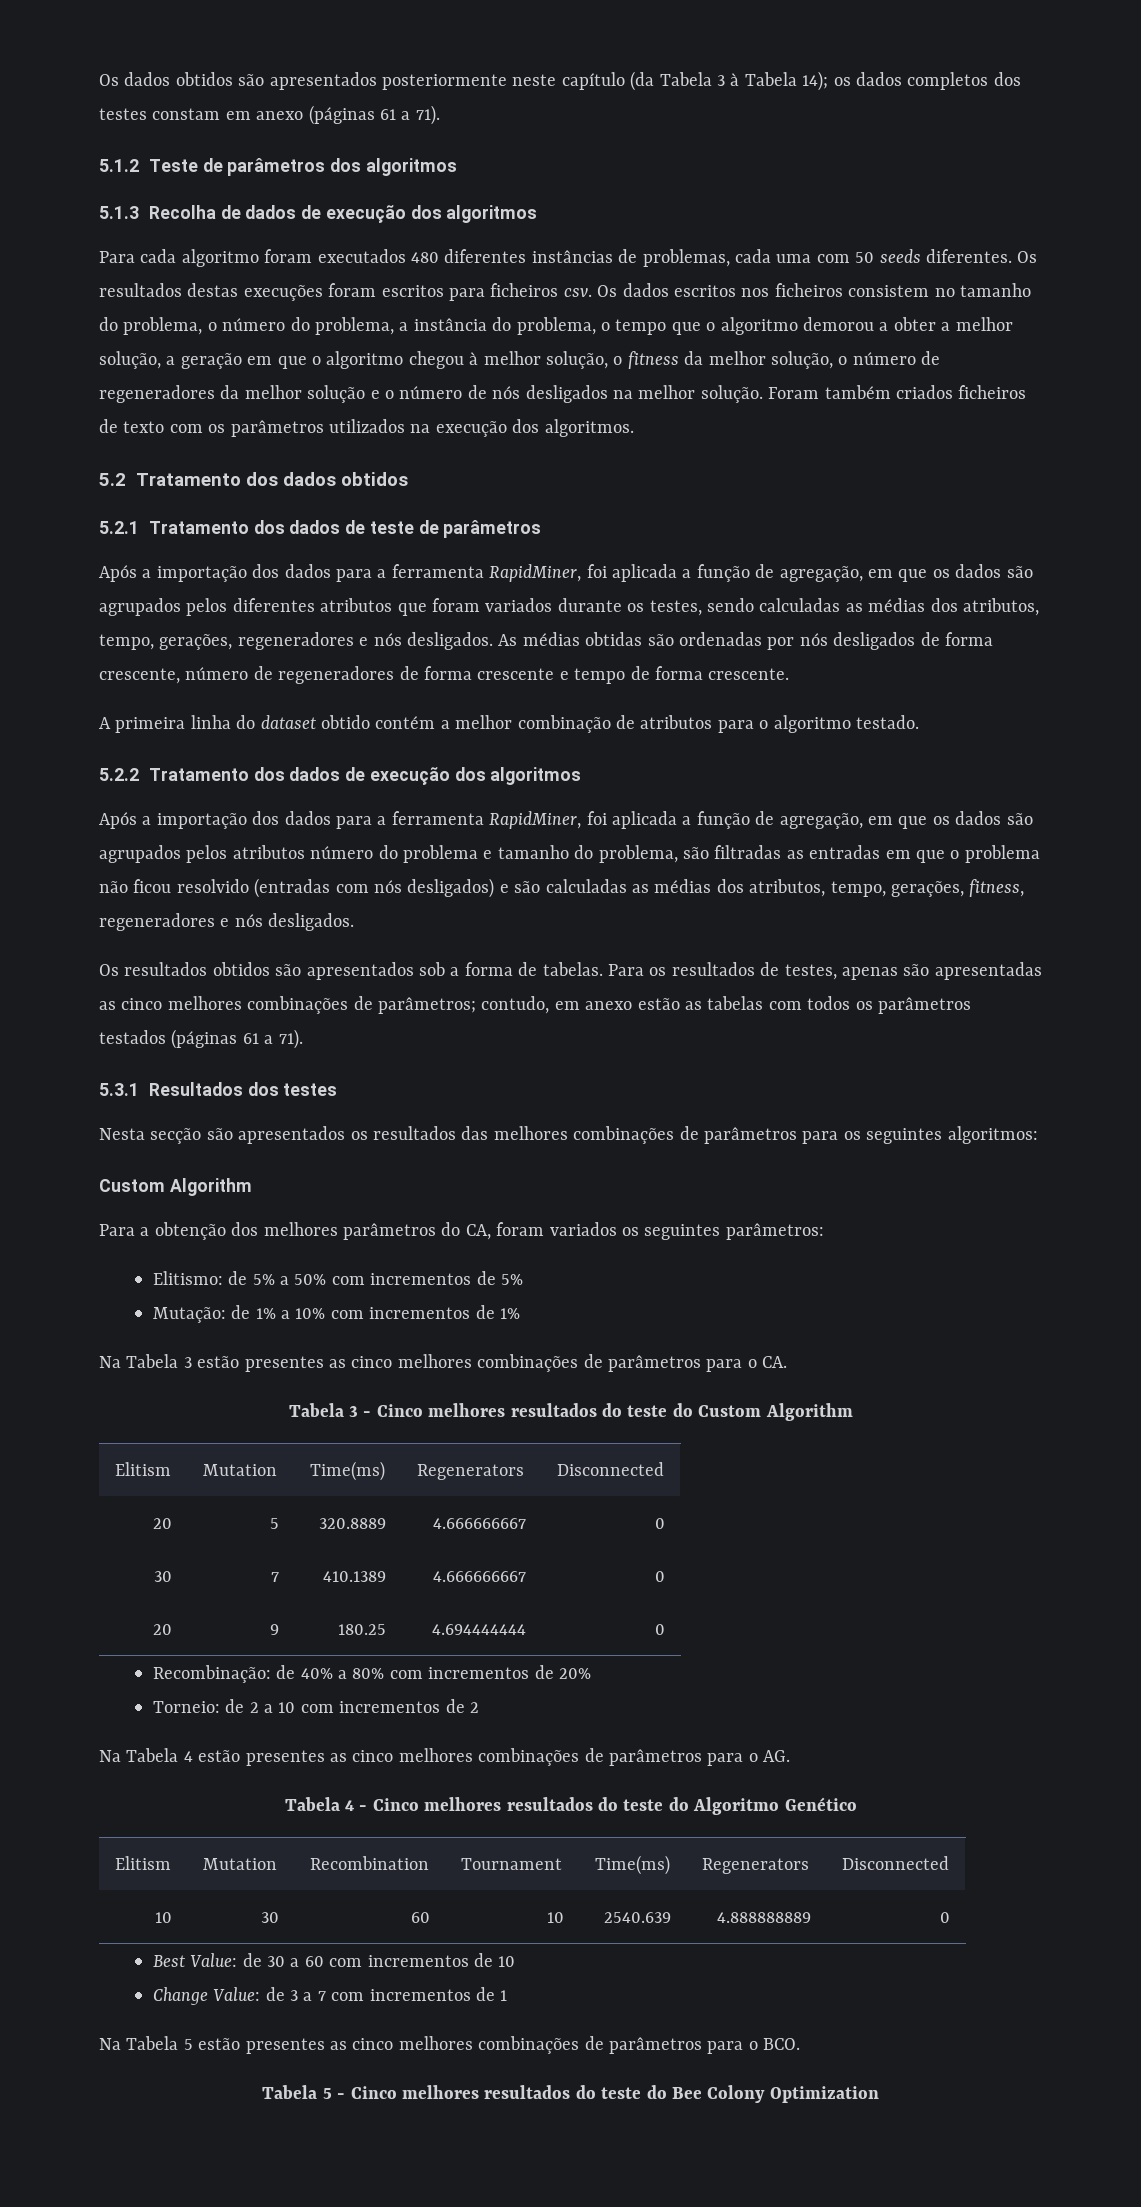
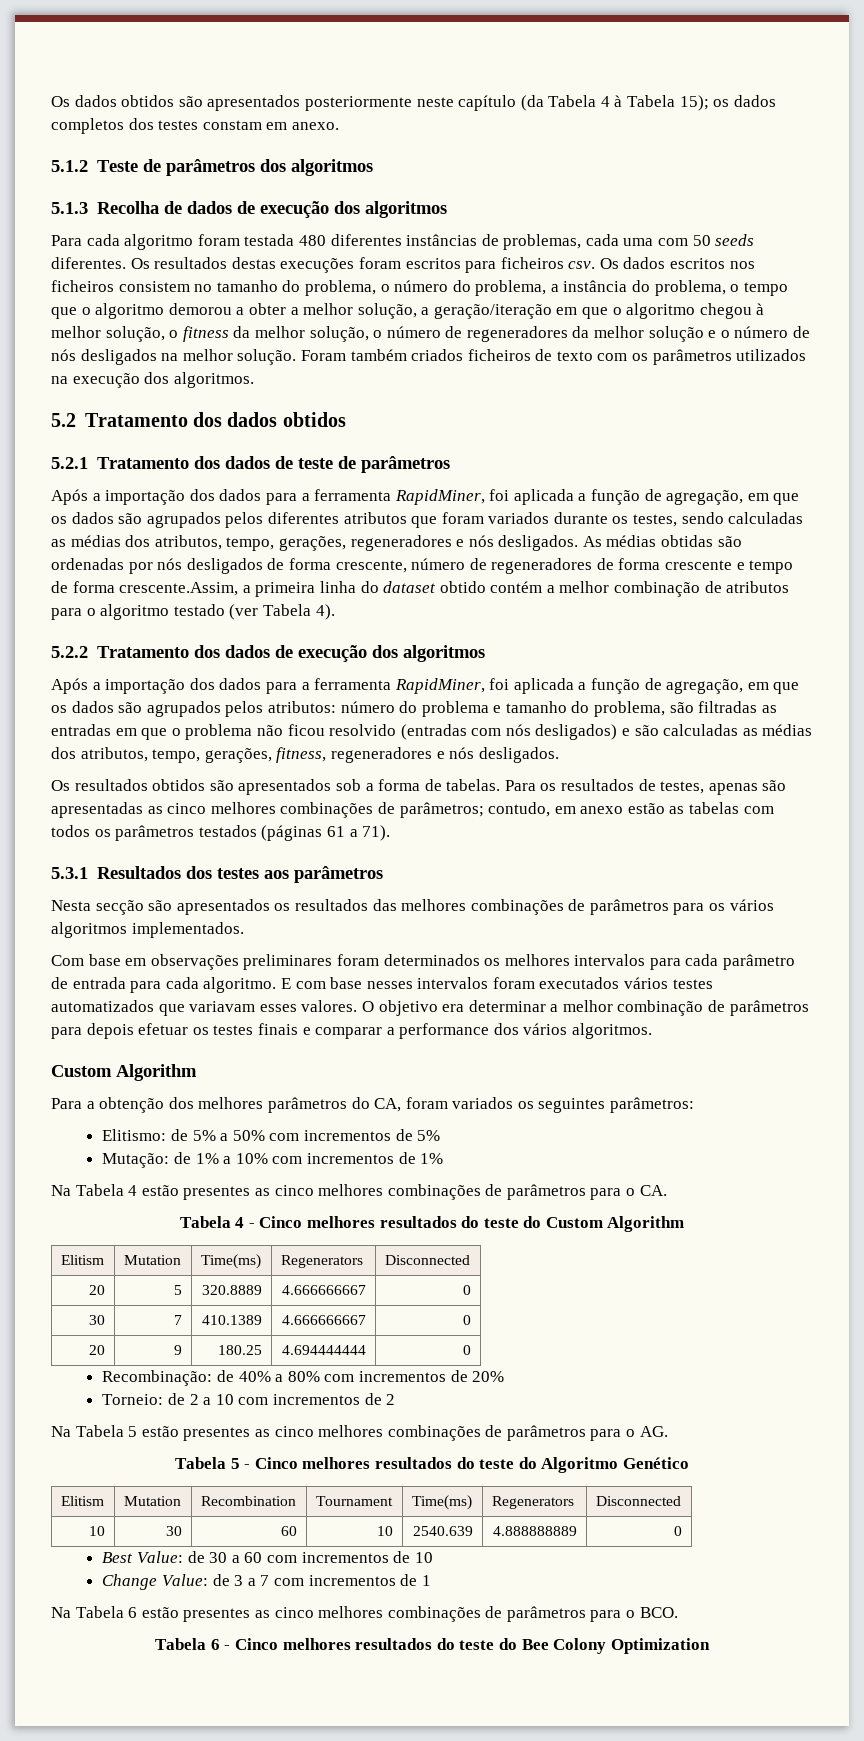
[716,75,725,86] 3 -> [600,96,610,107] 4
[802,71,829,91] 14); -> [679,95,709,111] 15);
[256,105,440,125] anexo (páginas 61 a 71). -> [291,122,339,130] anexo.
[317,249,406,263] executados -> [244,234,295,246] testada
[180,353,242,369] geração -> [433,304,552,319] geração/iteração
[708,668,790,680] [99,717,111,729] crescente. // A -> [119,582,251,596] crescente.Assim, a
[855,715,919,729] testado. -> [173,604,335,620] testado (ver Tabela 4).
[232,845,305,859] atributos -> [267,701,336,713] atributos:
(338, 1089) none -> [263,866,383,883] aos parâmetros
[866,1126,1038,1144] seguintes algoritmos: -> [729,899,774,911] [51,922,244,938] [51,954,796,970] [51,977,713,993] [51,1000,809,1016] [51,1023,653,1039] vários algoritmos implementados. // Com base em observações preliminares foram determinados os melhores intervalos para cada parâmetro de entrada para cada algoritmo. E com base nesses intervalos foram executados vários testes automatizados que variavam esses valores. O objetivo era determinar a melhor combinação de parâmetros para depois efetuar os testes finais e comparar a performance dos vários algoritmos.
[183,1357,192,1368] 3 -> [128,1185,138,1196] 4
[348,1406,358,1417] 3 -> [235,1217,245,1228] 4
[183,1751,193,1762] 4 -> [128,1426,138,1437] 5
[344,1800,354,1811] 4 -> [230,1458,240,1469] 5
[183,2039,193,2050] 5 -> [128,1607,138,1618] 6
[322,2088,332,2099] 5 -> [210,1639,220,1650] 6

